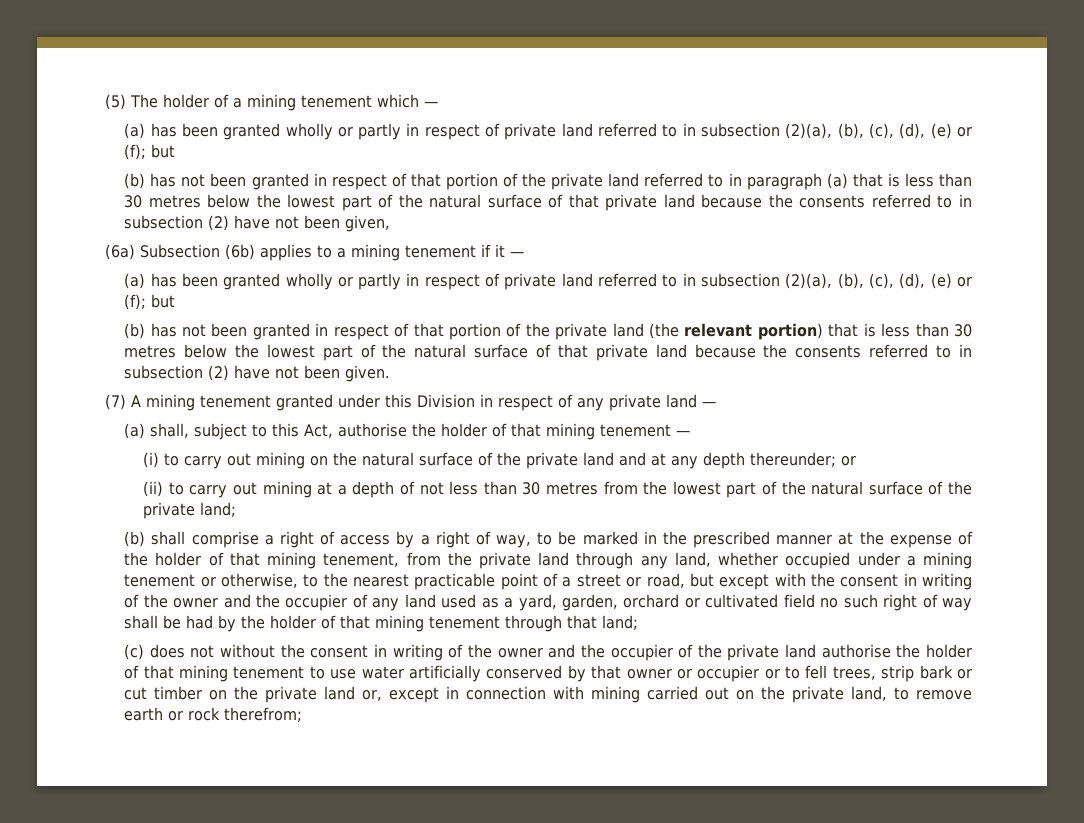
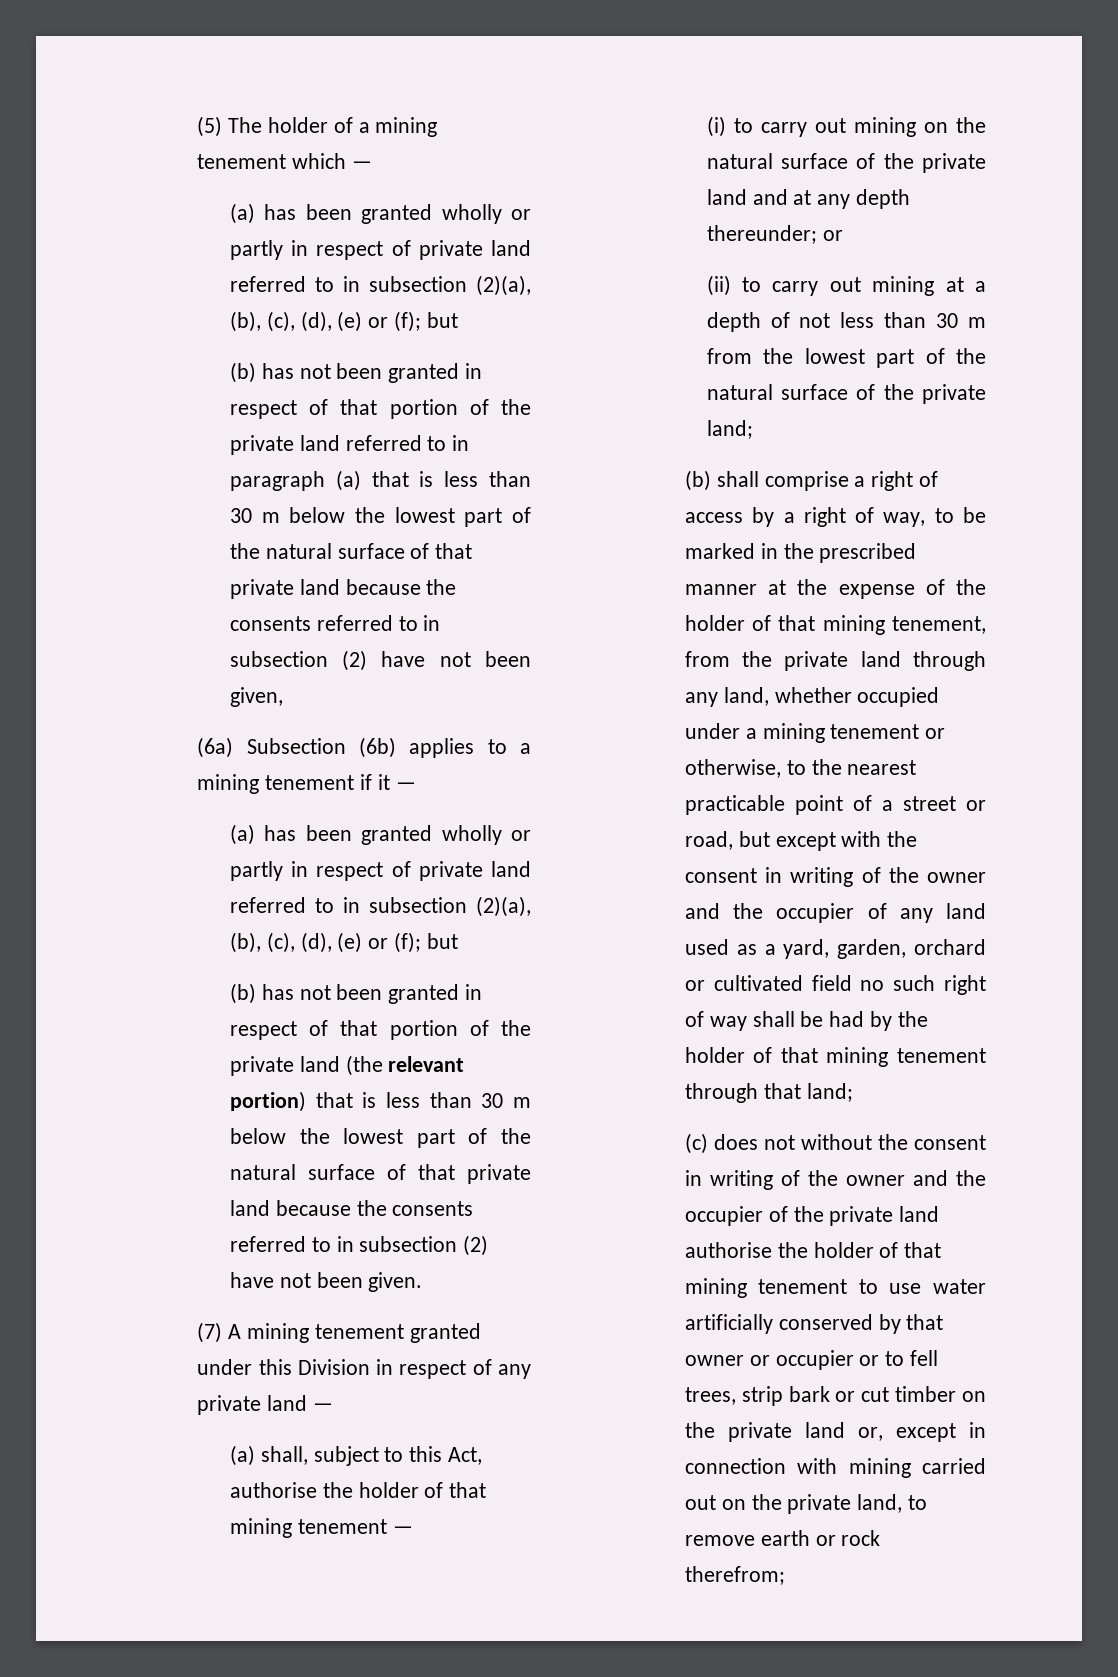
[148,195,201,208] metres -> [261,512,280,523] m
[124,345,177,358] metres -> [513,1097,531,1108] m
[546,482,599,495] metres -> [968,317,986,328] m

